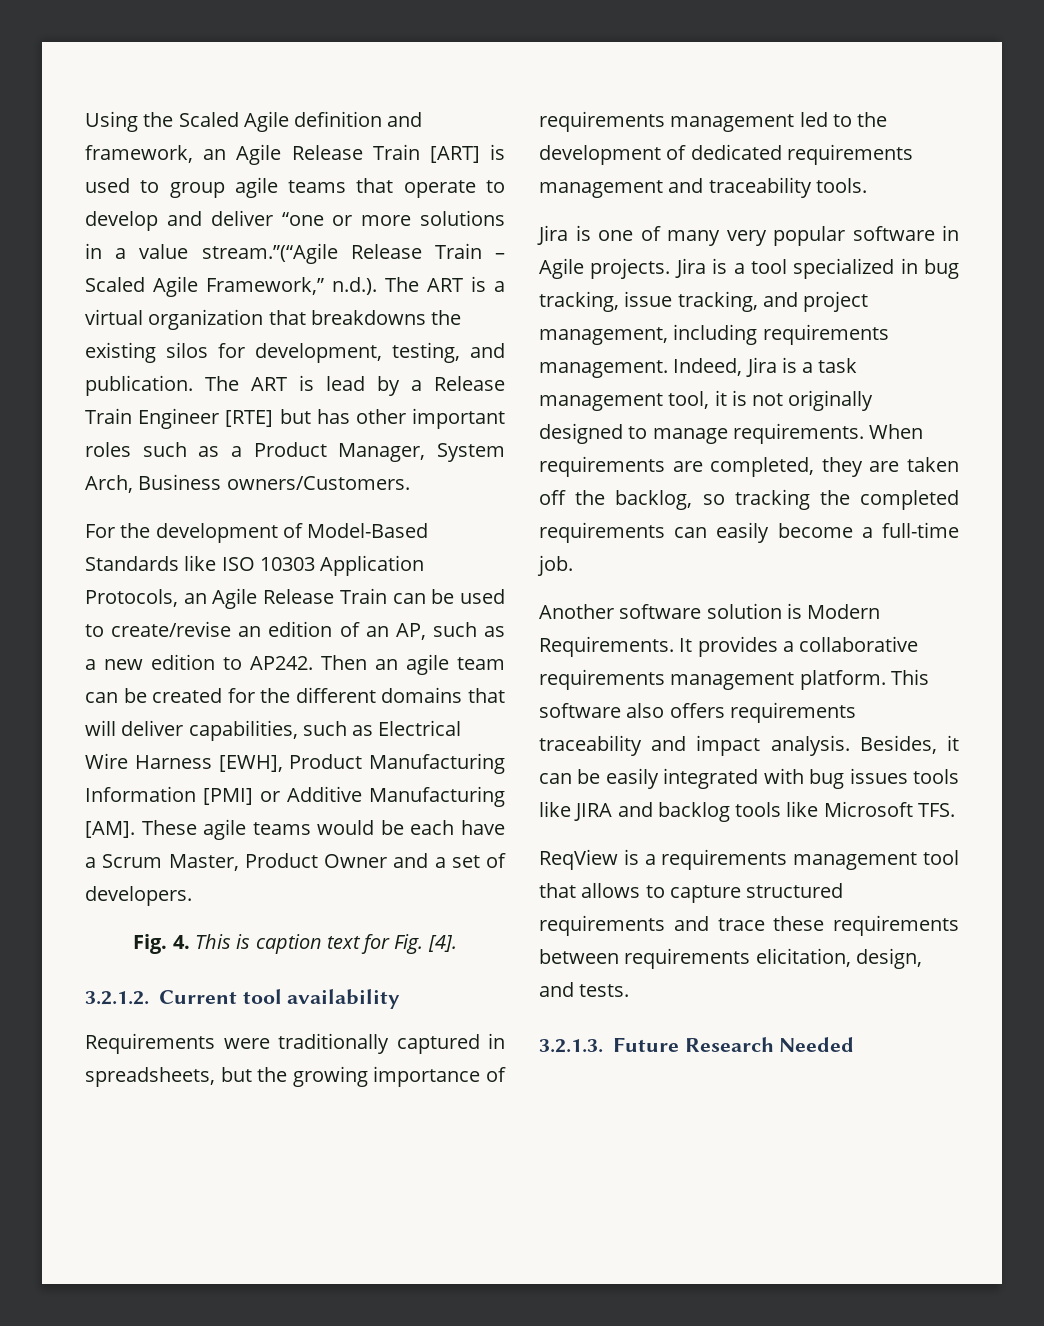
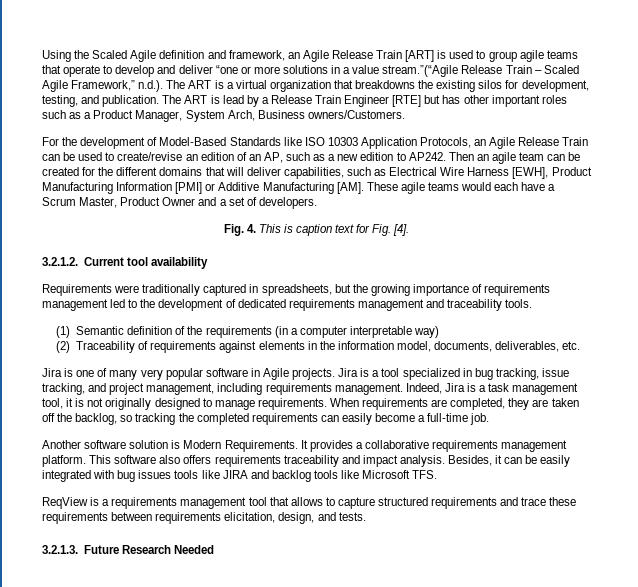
[380,820,404,835] be -> (492, 186) none
(867, 185) none -> [56,326,440,338] [56,341,581,353] // (1) Semantic definition of the requirements (in a computer interpretable way) // (2) Traceability of requirements against elements in the information model, documents, deliverables, etc.

